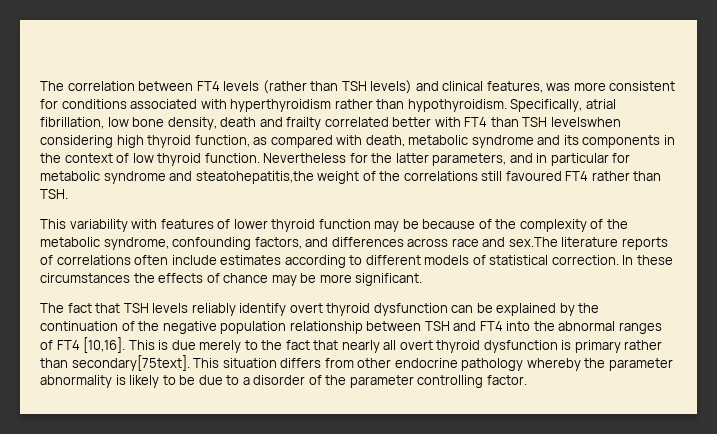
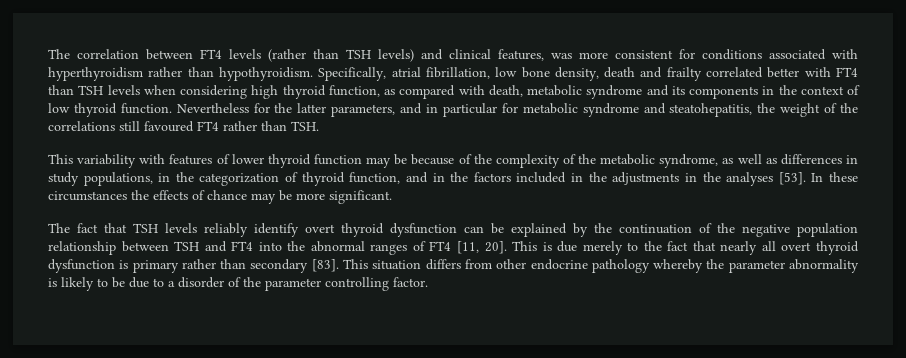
[550,117,621,127] levelswhen -> [107,85,176,95] levels when
[195,171,314,184] steatohepatitis,the -> [669,103,776,117] steatohepatitis, the
[172,237,668,250] [40,255,619,268] confounding factors, and differences across race and sex.The literature reports of correlations often include estimates according to different models of statistical correction. -> [722,154,858,165] [48,172,806,186] as well as differences in study populations, in the categorization of thyroid function, and in the factors included in the adjustments in the analyses [53].
[83,337,126,353] [10,16]. -> [456,241,507,254] [11, 20].
[71,355,190,371] secondary[75text]. -> [250,259,339,273] secondary [83].

